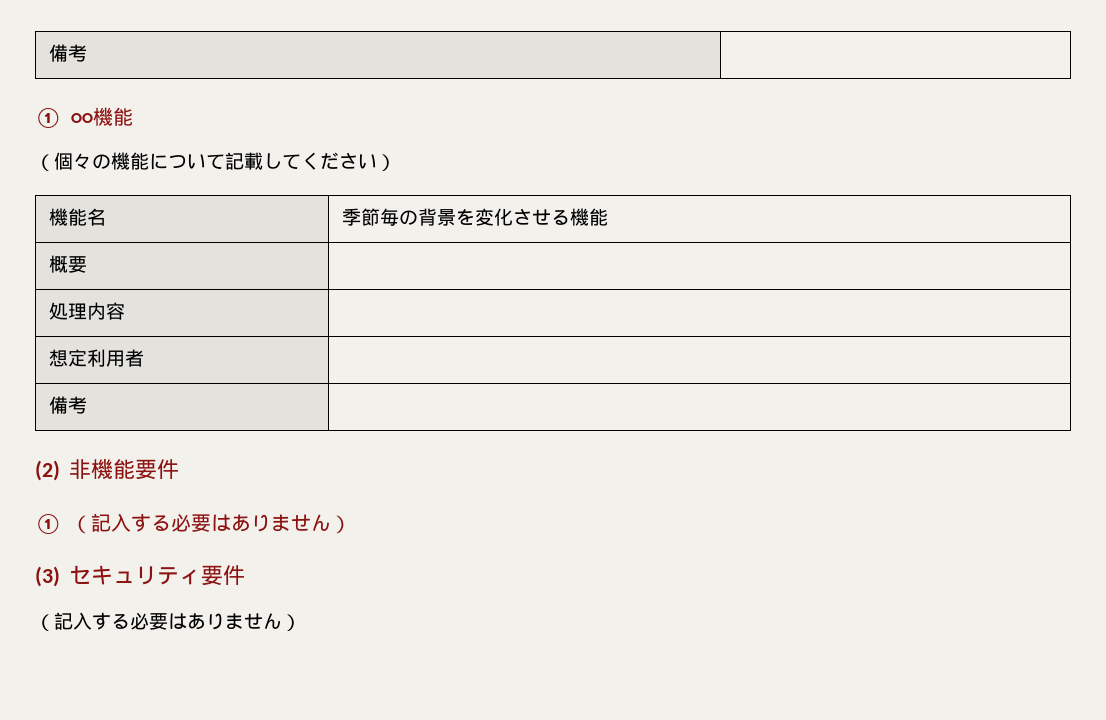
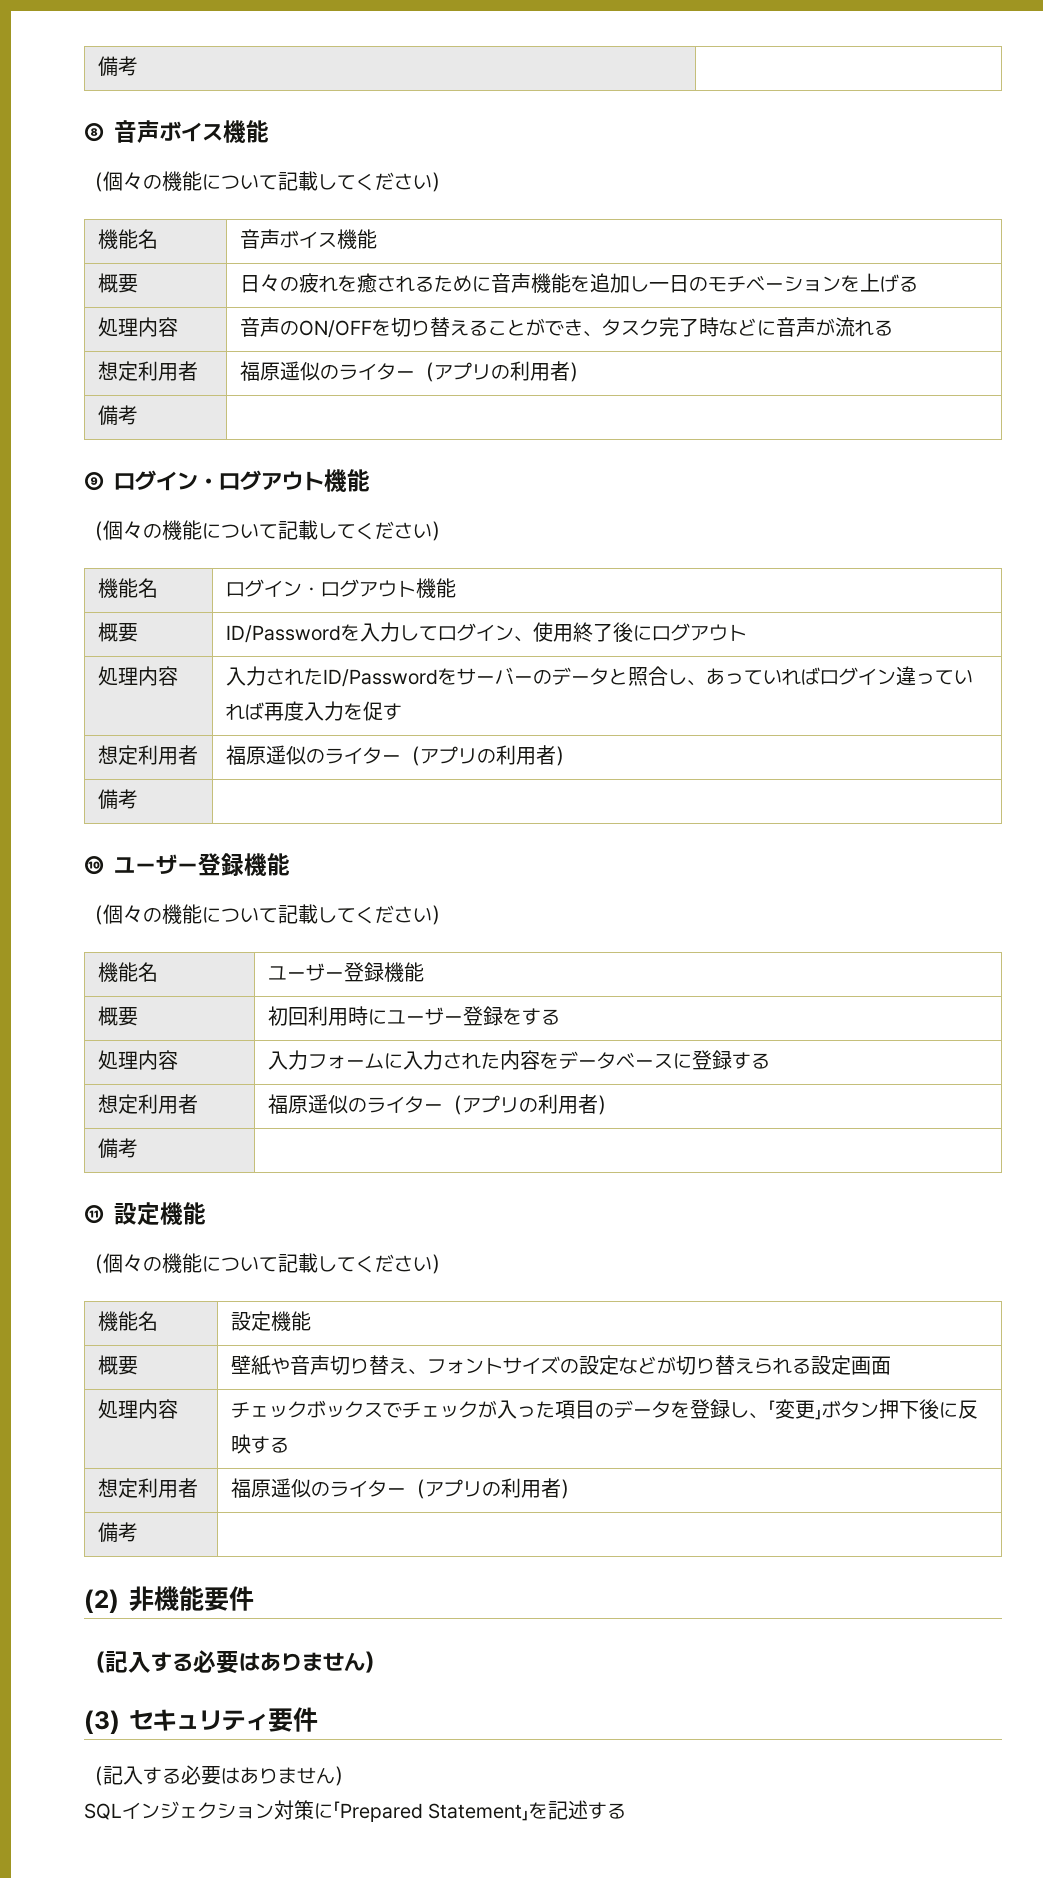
[49,44,88,62] [35,108,94,128] 備考 | // ① ○○ -> [97,56,138,77] [84,120,223,143] 備考 | // ⑧音声ボイス
[342,208,609,226] [49,255,88,273] [49,302,126,320] [49,349,145,367] 季節毎の背景を変化させる機能 // 概要 | // 処理内容 | // 想定利用者 | -> [239,229,377,249] [97,273,138,293] [239,273,918,293] [97,317,178,337] [239,317,893,338] [97,361,198,381] [239,361,589,382] [97,405,138,426] [84,469,370,492] [84,520,451,541] [97,578,158,598] [225,578,456,598] [97,622,138,642] [225,622,747,643] [97,666,178,686] [225,666,973,687] [225,701,402,721] [97,745,198,765] [225,745,575,766] [97,789,138,810] [84,853,290,876] [84,904,451,925] [97,962,158,982] [267,962,424,982] [97,1006,138,1026] [267,1006,560,1026] [97,1050,178,1070] [267,1050,770,1070] [97,1094,198,1114] [267,1094,617,1115] [97,1138,138,1159] [84,1202,206,1226] [84,1253,451,1274] [97,1311,158,1331] [230,1311,311,1331] [97,1355,138,1375] [230,1355,891,1376] [97,1399,178,1419] [230,1399,978,1420] [230,1434,289,1454] [97,1478,198,1498] [230,1478,580,1499] 音声ボイス機能 // 概要 | 日々の疲れを癒されるために音声機能を追加し一日のモチベーションを上げる // 処理内容 | 音声のON/OFFを切り替えることができ、タスク完了時などに音声が流れる // 想定利用者 | 福原遥似のライター（アプリの利用者） // 備考 | // ⑨ログイン・ログアウト機能 // （個々の機能について記載してください） // 機能名 | ログイン・ログアウト機能 // 概要 | ID/Passwordを入力してログイン、使用終了後にログアウト // 処理内容 | 入力されたID/Passwordをサーバーのデータと照合し、あっていればログイン違っていれば再度入力を促す // 想定利用者 | 福原遥似のライター（アプリの利用者） // 備考 | // ⑩ユーザー登録機能 // （個々の機能について記載してください） // 機能名 | ユーザー登録機能 // 概要 | 初回利用時にユーザー登録をする // 処理内容 | 入力フォームに入力された内容をデータベースに登録する // 想定利用者 | 福原遥似のライター（アプリの利用者） // 備考 | // ⑪設定機能 // （個々の機能について記載してください） // 機能名 | 設定機能 // 概要 | 壁紙や音声切り替え、フォントサイズの設定などが切り替えられる設定画面 // 処理内容 | チェックボックスでチェックが入った項目のデータを登録し、「変更」ボタン押下後に反映する // 想定利用者 | 福原遥似のライター（アプリの利用者）
[35,514,62,534] ① -> (254, 1598) none
(301, 622) none -> [84,1800,627,1822] // SQLインジェクション対策に「Prepared Statement」を記述する

